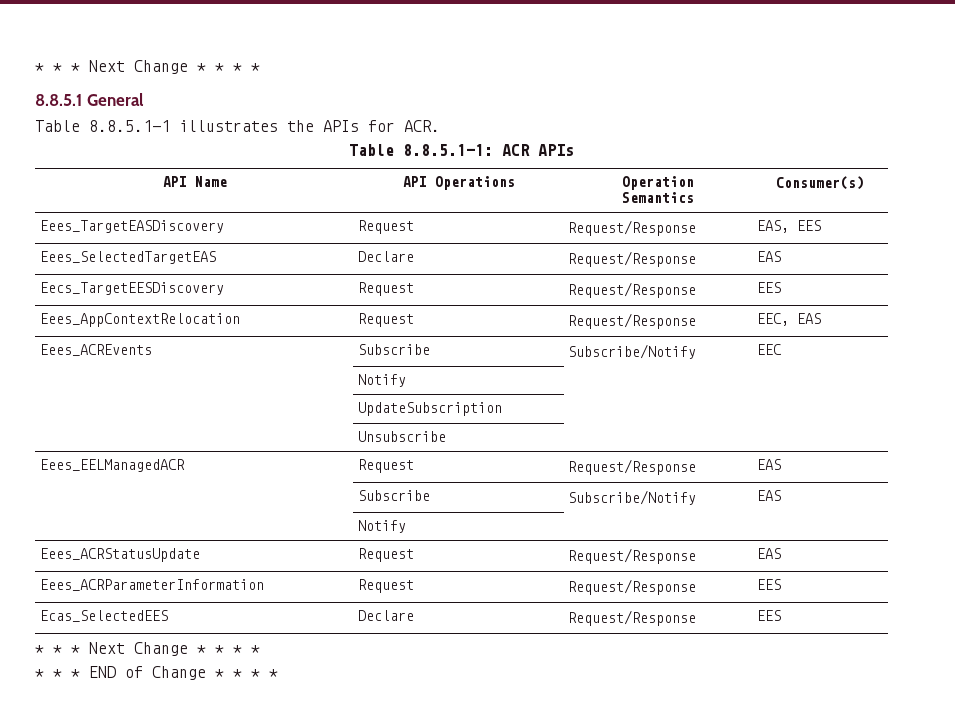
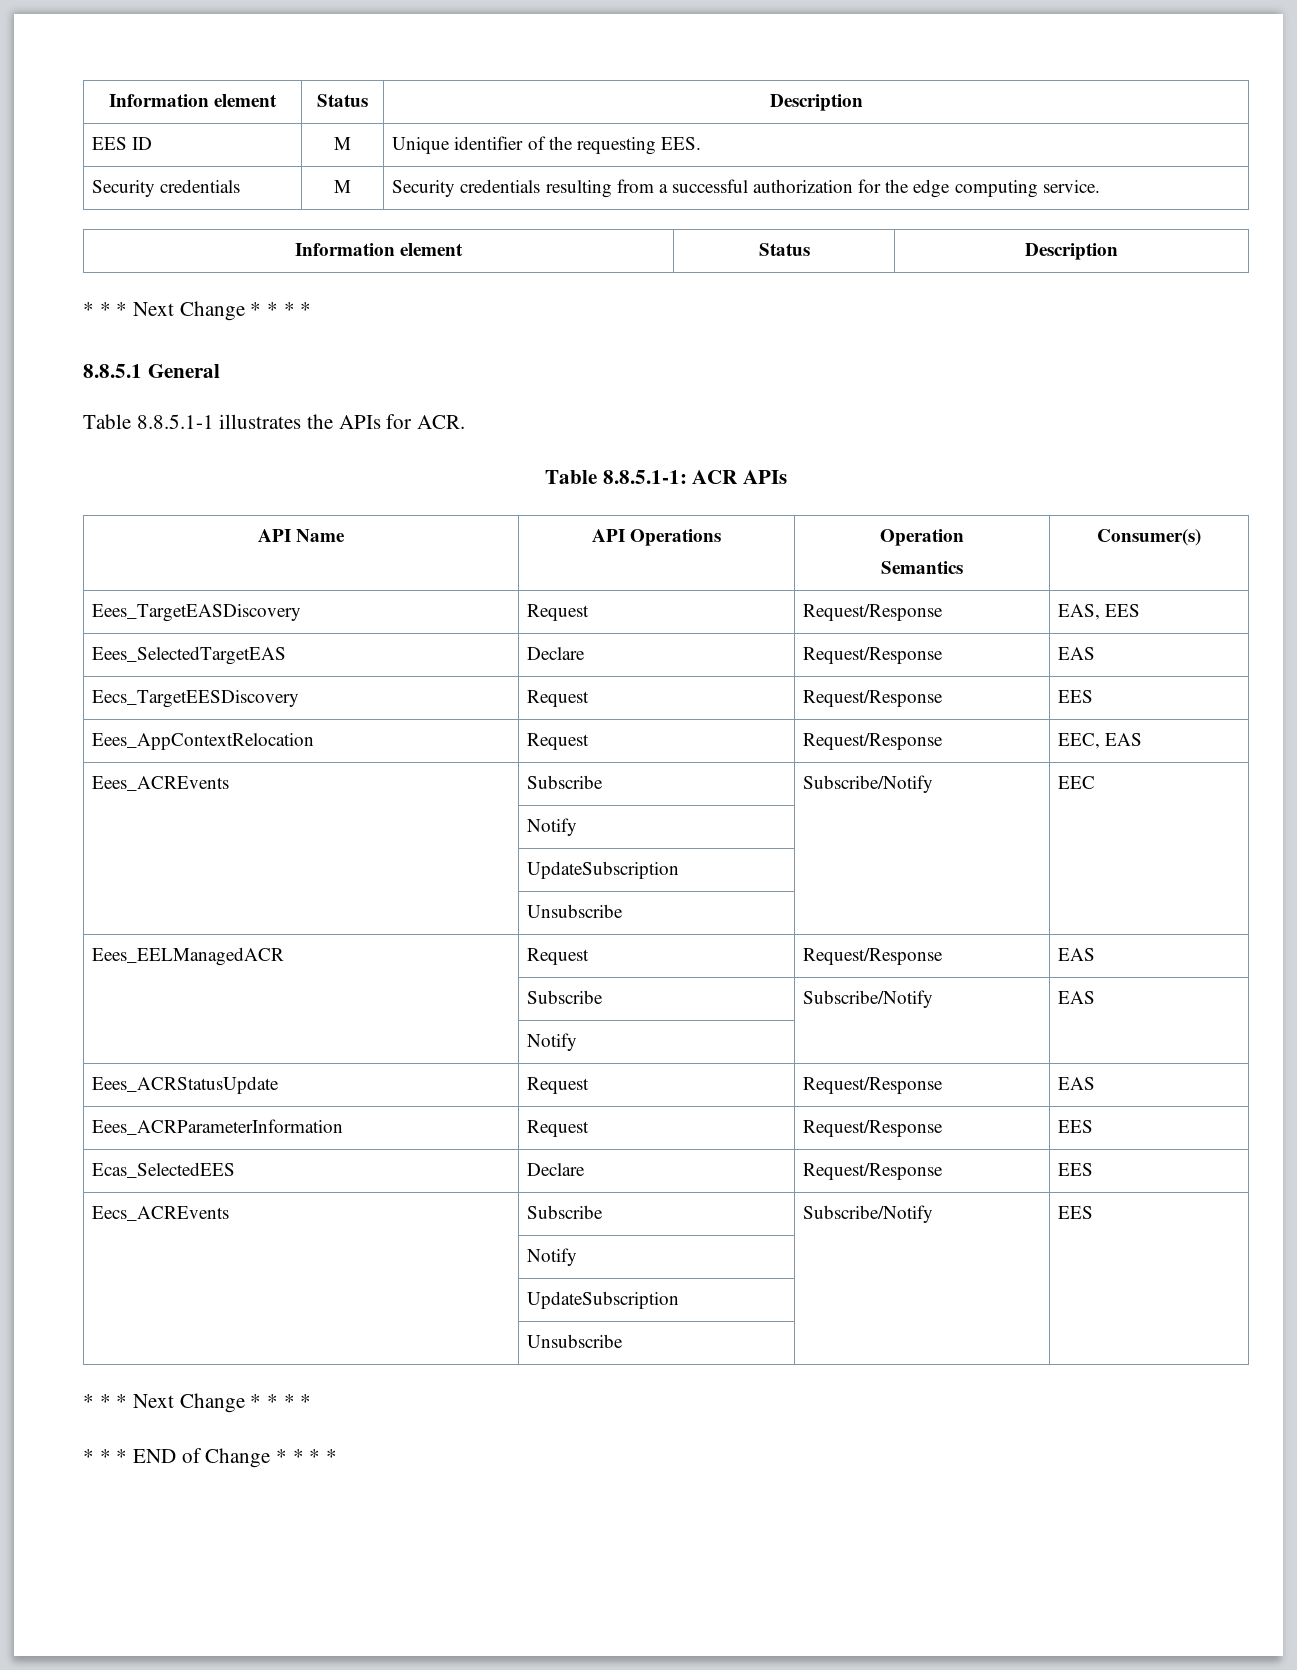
(35, 67) none -> [108,94,278,107] [317,94,368,107] [769,94,863,111] [92,137,153,150] [334,137,351,150] [392,136,701,155] [92,179,241,197] [334,180,351,193] [392,179,1100,198] [294,243,464,256] [758,243,810,256] [1025,243,1118,260] Information element | Status | Description // EES ID | M | Unique identifier of the requesting EES. // Security credentials | M | Security credentials resulting from a successful authorization for the edge computing service. // Information element | Status | Description //
(782, 615) none -> [92,1206,230,1221] [527,1205,604,1219] [803,1205,934,1223] [1058,1206,1094,1219] [527,1248,578,1266] [527,1291,680,1309] [527,1334,624,1348] // Eecs_ACREvents | Subscribe | Subscribe/Notify | EES // | Notify | | // | UpdateSubscription | | // | Unsubscribe | |

